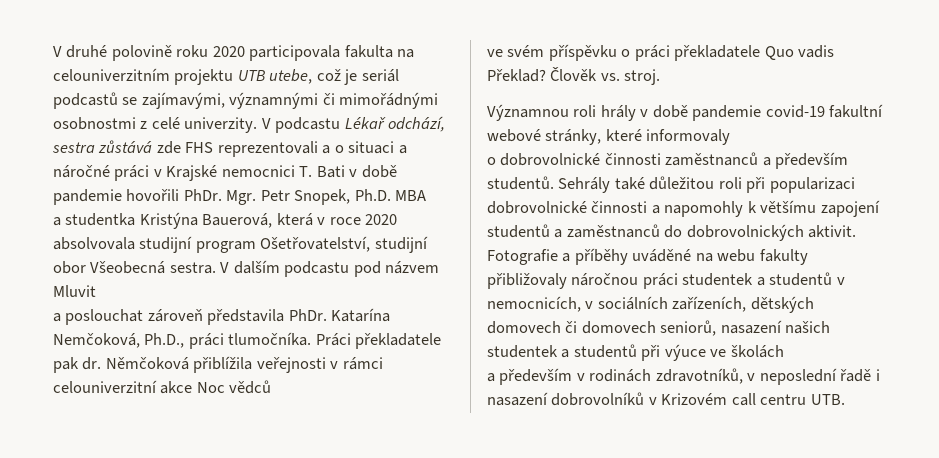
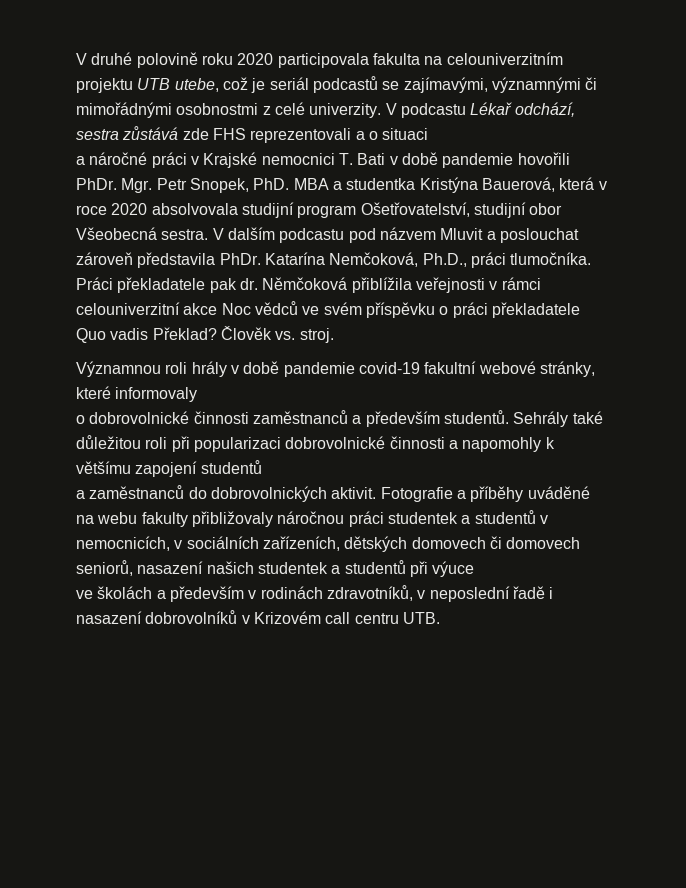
(395, 147) none -> (429, 134) //
[354,189,391,201] Ph.D. -> [253,178,290,190] PhD.
(427, 195) // -> (329, 184) none
(96, 291) // -> (484, 234) none
(272, 387) // -> (298, 308) none
(550, 231) none -> (262, 467) //
(706, 352) none -> (475, 569) //
(784, 351) // -> (153, 592) none

